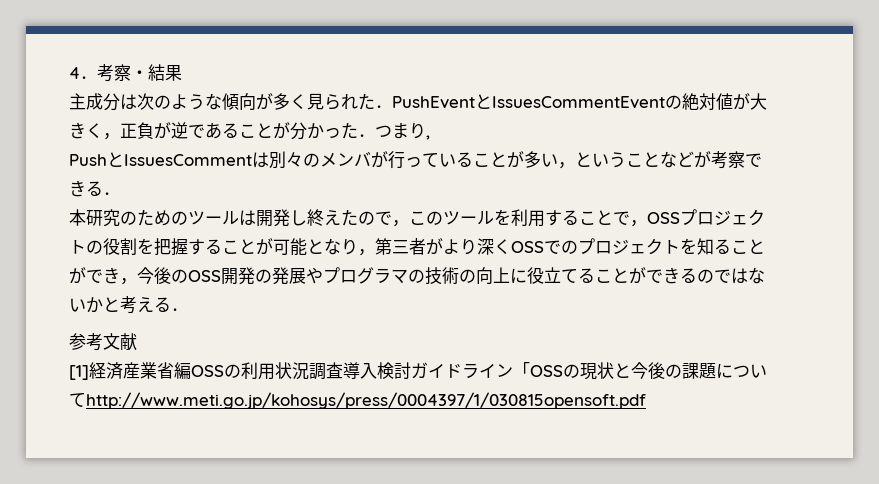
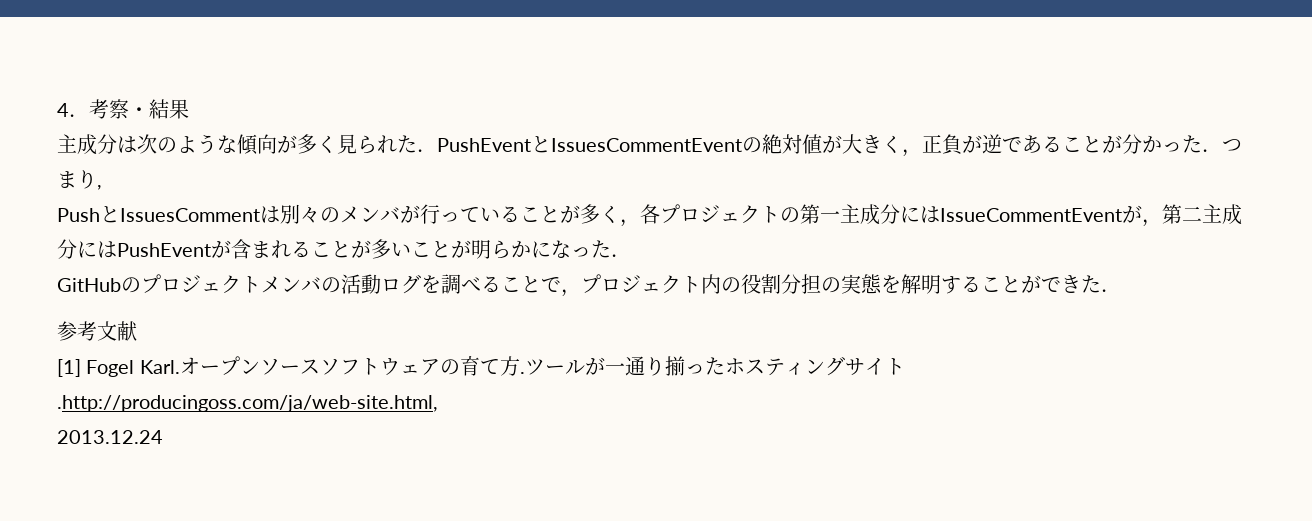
[541,151,762,169] [69,180,120,197] [69,209,765,227] [69,238,765,256] [69,267,765,285] [69,296,188,314] [69,333,137,351] [69,362,767,380] [69,392,646,409] い，ということなどが考察できる． // 本研究のためのツールは開発し終えたので，このツールを利用することで，OSSプロジェクトの役割を把握することが可能となり，第三者がより深くOSSでのプロジェクトを知ることができ，今後のOSS開発の発展やプログラマの技術の向上に役立てることができるのではないかと考える． // 参考文献 // [1]経済産業省編OSSの利用状況調査導入検討ガイドライン「OSSの現状と今後の課題についてhttp://www.meti.go.jp/kohosys/press/0004397/1/030815opensoft.pdf -> [600,204,1242,227] [57,239,631,259] [57,274,1121,297] [57,321,137,341] [57,356,905,377] [57,395,438,412] [57,430,163,444] く，各プロジェクトの第一主成分にはIssueCommentEventが，第二主成分にはPushEventが含まれることが多いことが明らかになった． // GitHubのプロジェクトメンバの活動ログを調べることで，プロジェクト内の役割分担の実態を解明することができた． // 参考文献 // [1] Fogel Karl.オープンソースソフトウェアの育て方.ツールが一通り揃ったホスティングサイト.http://producingoss.com/ja/web-site.html, // 2013.12.24

